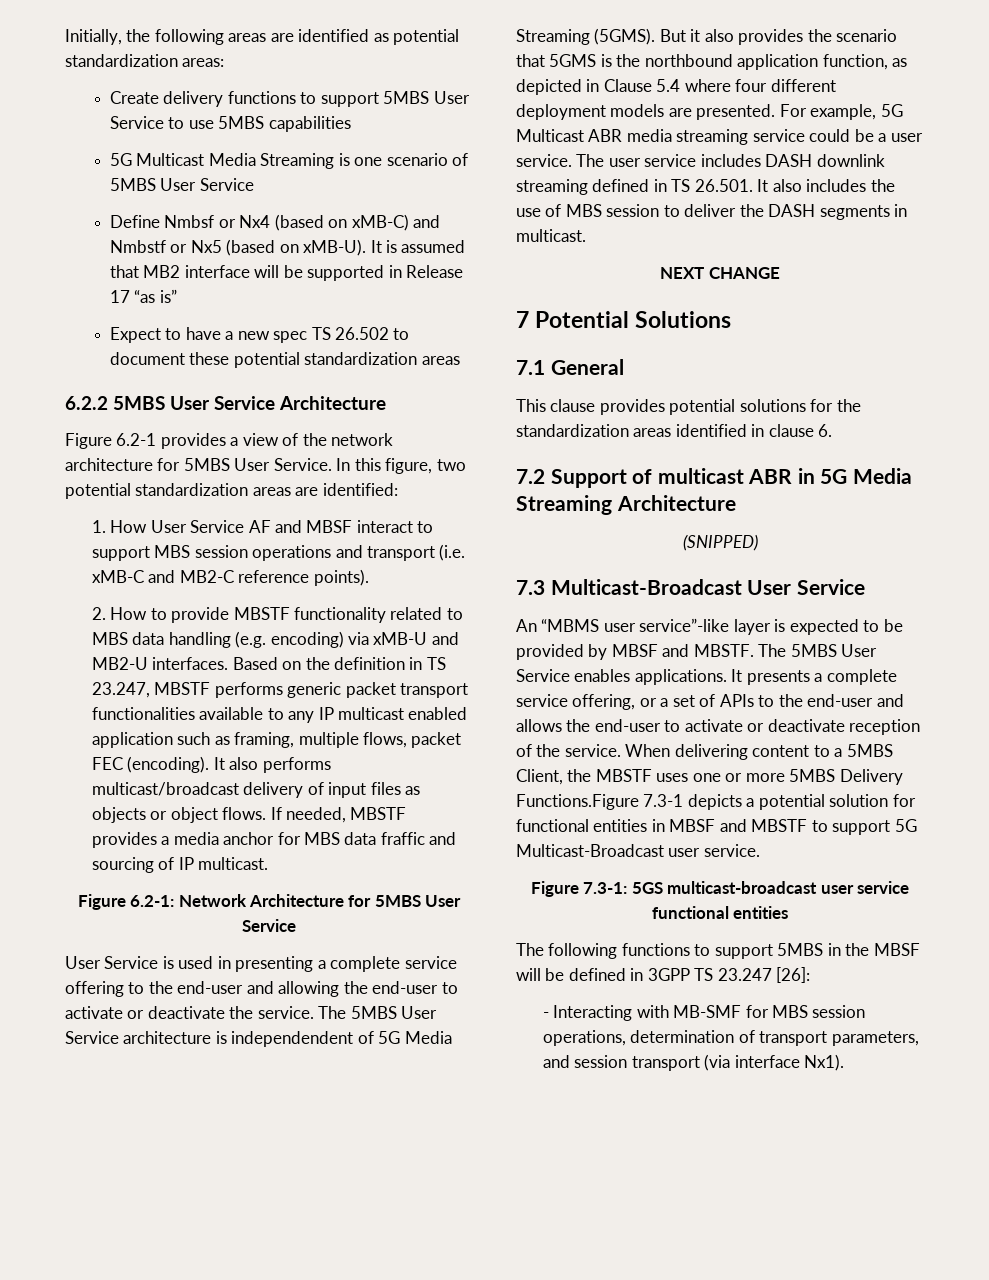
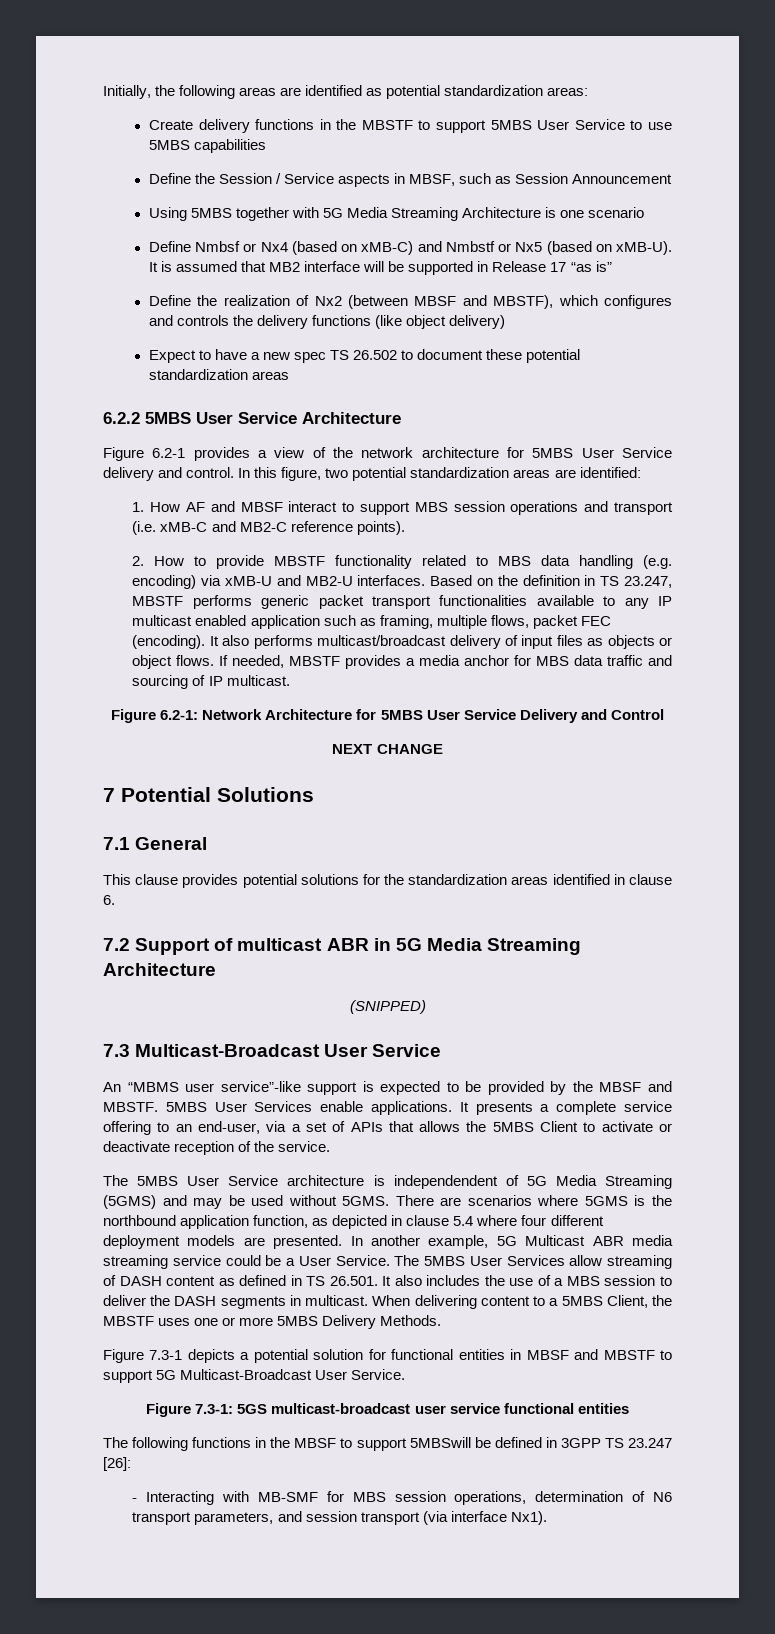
(296, 97) none -> [319,119,413,130] in the MBSTF
[109,153,335,169] 5G Multicast Media Streaming -> [148,173,673,187] [148,207,542,221] Define the Session / Service aspects in MBSF, such as Session Announcement // Using 5MBS together with 5G Media Streaming Architecture
[452,153,469,166] [109,178,254,191] of 5MBS User Service -> (645, 212) none
(177, 296) none -> [148,295,673,309] [148,315,506,329] // Define the realization of Nx2 (between MBSF and MBSTF), which configures and controls the delivery functions (like object delivery)
[273,458,332,471] Service. -> [622,447,672,458] [103,467,235,481] Service delivery and control.
[150,520,245,533] User Service -> (181, 507) none
[380,832,425,845] fraffic -> [607,655,644,666] traffic
[65,956,457,972] [65,981,458,997] [65,1006,438,1019] [65,1031,452,1047] [516,28,898,45] [516,54,908,70] [516,79,836,95] [516,104,903,120] [516,129,923,145] [516,154,885,167] [516,179,895,195] [516,204,908,220] [516,229,586,242] // User Service is used in presenting a complete service offering to the end-user and allowing the end-user to activate or deactivate the service. The 5MBS User Service architecture is independendent of 5G Media Streaming (5GMS). But it also provides the scenario that 5GMS is the northbound application function, as depicted in Clause 5.4 where four different deployment models are presented. For example, 5G Multicast ABR media streaming service could be a user service. The user service includes DASH downlink streaming defined in TS 26.501. It also includes the use of MBS session to deliver the DASH segments in multicast. -> [519,709,664,723] Delivery and Control
[733,619,771,635] layer -> [307,1082,358,1095] support
(608, 652) none -> [572,1081,593,1092] the
[758,644,878,657] [516,669,631,682] The 5MBS User Service enables -> [165,1101,364,1112] 5MBS User Services enable
[572,694,904,710] [516,719,661,732] offering, or a set of APIs to the end-user and allows the end-user -> [103,1121,579,1135] offering to an end-user, via a set of APIs that allows the 5MBS Client
(621, 750) none -> [103,1175,673,1189] [103,1195,673,1209] [103,1215,604,1229] [103,1235,673,1249] [103,1255,672,1269] [103,1275,672,1286] [103,1295,369,1309] // The 5MBS User Service architecture is independendent of 5G Media Streaming (5GMS) and may be used without 5GMS. There are scenarios where 5GMS is the northbound application function, as depicted in clause 5.4 where four different deployment models are presented. In another example, 5G Multicast ABR media streaming service could be a User Service. The 5MBS User Services allow streaming of DASH content as defined in TS 26.501. It also includes the use of a MBS session to deliver the DASH segments in multicast.
[516,794,639,810] Functions.Figure -> [380,1315,442,1326] [103,1349,144,1363] Methods. // Figure
[668,844,760,857] user service. -> [315,1369,406,1380] User Service.
[694,943,920,959] [516,968,541,981] to support 5MBS in the MBSF will -> [255,1437,471,1451] in the MBSF to support 5MBSwill
(755, 1036) none -> [653,1492,672,1502] N6

